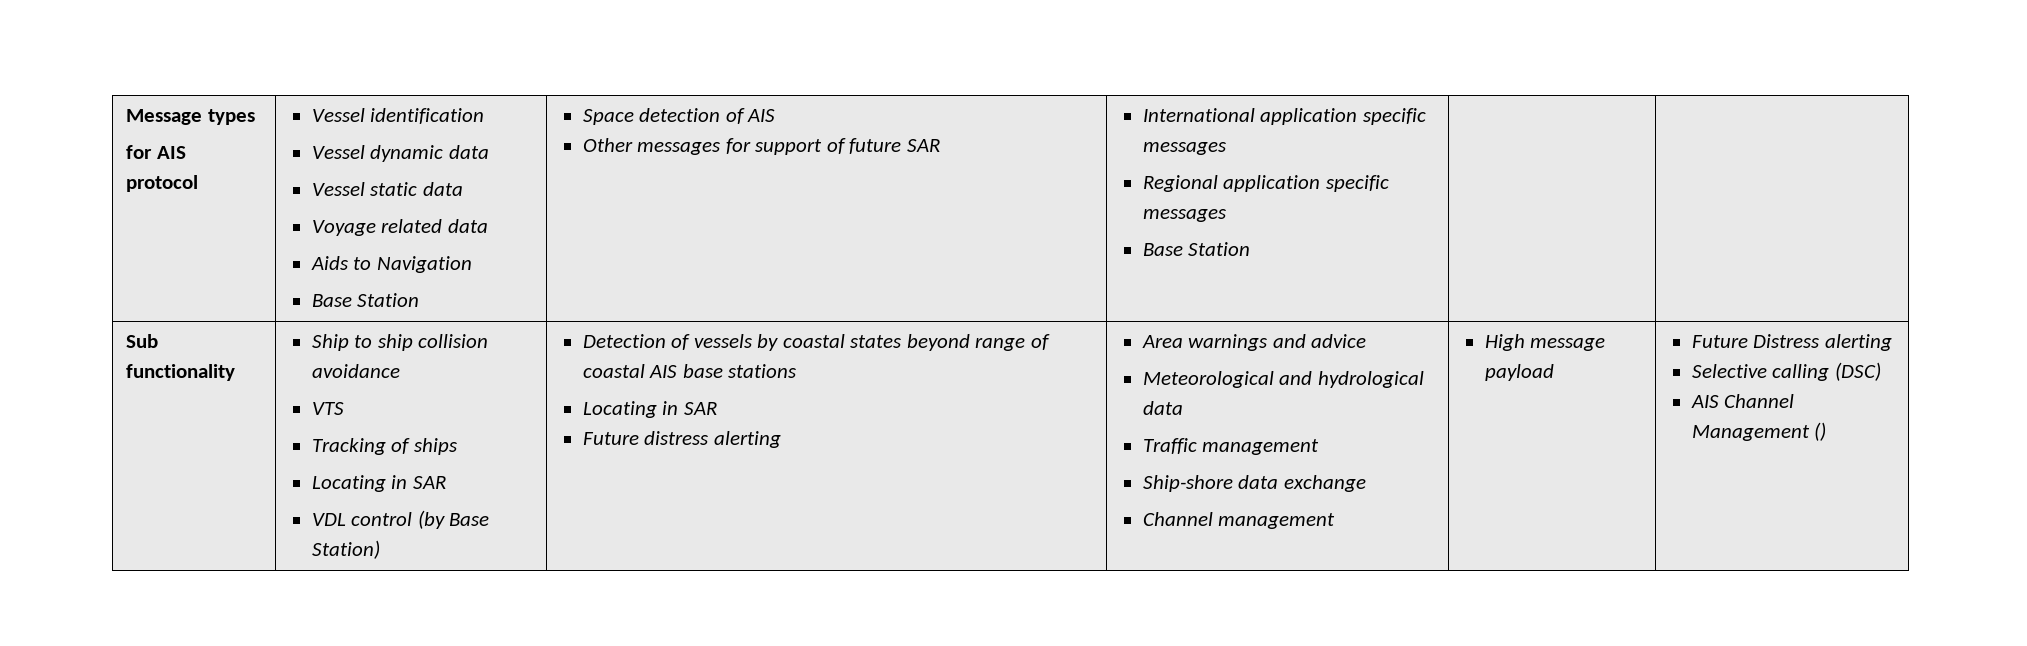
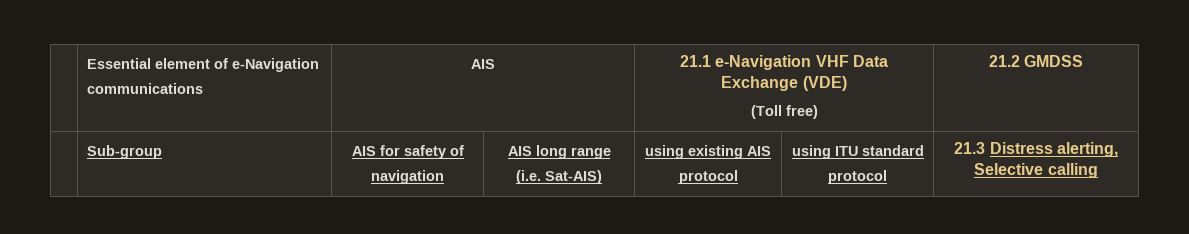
[126,109,255,125] [126,145,186,159] [126,175,199,192] [311,108,485,124] [311,145,489,162] [311,182,463,196] [311,219,488,236] [310,256,472,273] [311,293,420,307] [582,108,776,125] [582,138,940,155] [1142,108,1426,125] [1142,142,1226,155] [1142,175,1389,192] [1142,209,1226,222] [1142,242,1251,256] [126,334,159,348] [126,364,236,381] [311,334,489,351] [311,364,400,378] [311,402,344,415] [311,438,457,455] [311,475,446,492] [311,510,490,529] [311,540,380,559] [582,334,1050,351] [582,364,797,378] [582,401,717,418] [582,431,781,448] [1141,334,1367,351] [1142,371,1424,388] [1142,401,1183,415] [1142,438,1320,455] [1142,475,1366,492] [1142,512,1336,529] [1484,334,1606,351] [1484,364,1554,381] [1691,334,1892,351] [1691,362,1881,381] [1690,394,1795,408] [1691,422,1827,441] Message types // for AIS protocol | Vessel identification // Vessel dynamic data // Vessel static data // Voyage related data // Aids to Navigation // Base Station | Space detection of AIS // Other messages for support of future SAR | International application specific messages // Regional application specific messages // Base Station | | // Sub functionality | Ship to ship collision avoidance // VTS // Tracking of ships // Locating in SAR // VDL control (by Base Station) | Detection of vessels by coastal states beyond range of coastal AIS base stations // Locating in SAR // Future distress alerting | Area warnings and advice // Meteorological and hydrological data // Traffic management // Ship-shore data exchange // Channel management | High message payload | Future Distress alerting // Selective calling (DSC) // AIS Channel Management () -> [87,58,320,72] [87,83,204,94] [471,59,495,69] [680,55,888,70] [721,76,847,91] [750,105,818,119] [988,55,1084,67] [87,145,163,159] [351,145,464,159] [371,170,444,184] [507,145,611,159] [516,170,602,184] [645,145,771,159] [678,170,738,184] [791,145,924,159] [828,170,887,184] [954,142,1118,157] [974,163,1098,178] | Essential element of e-Navigation communications | AIS | 21.1 e-Navigation VHF Data Exchange (VDE) // (Toll free) | 21.2 GMDSS // | Sub-group | AIS for safety of navigation | AIS long range (i.e. Sat-AIS) | using existing AIS protocol | using ITU standard protocol | 21.3 Distress alerting, Selective calling

